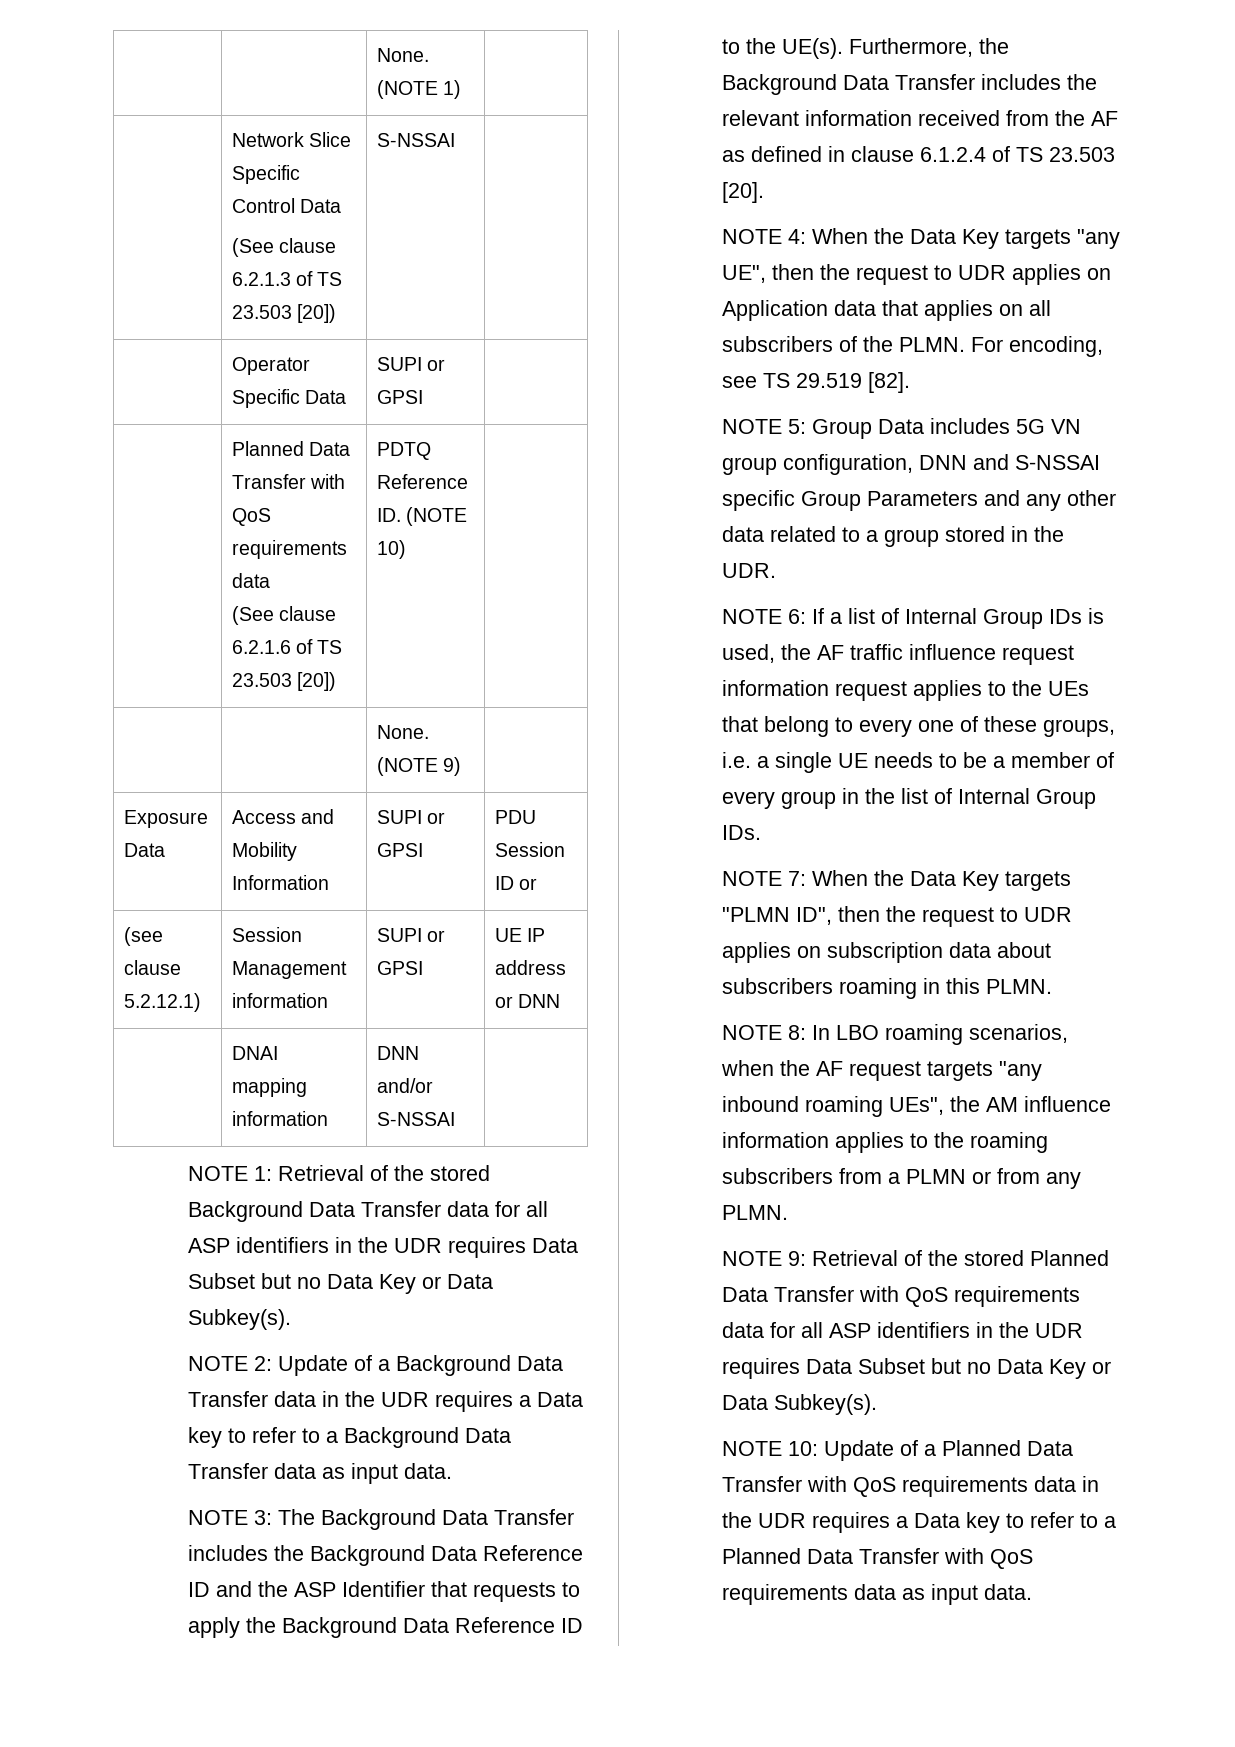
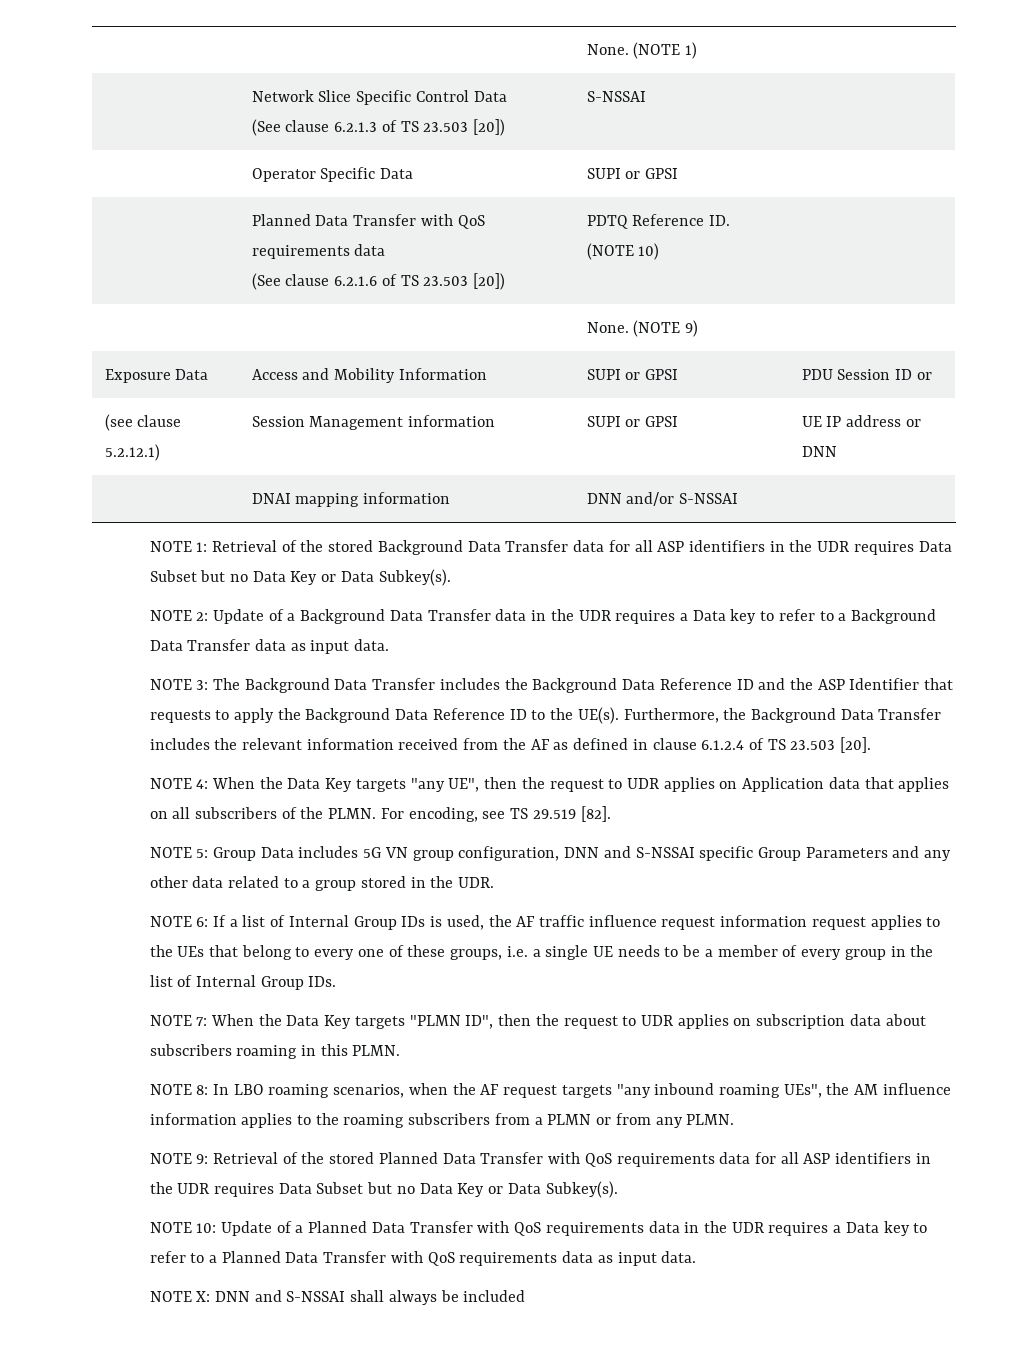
(1033, 1592) none -> [149,1290,526,1305] // NOTE X: DNN and S-NSSAI shall always be included

